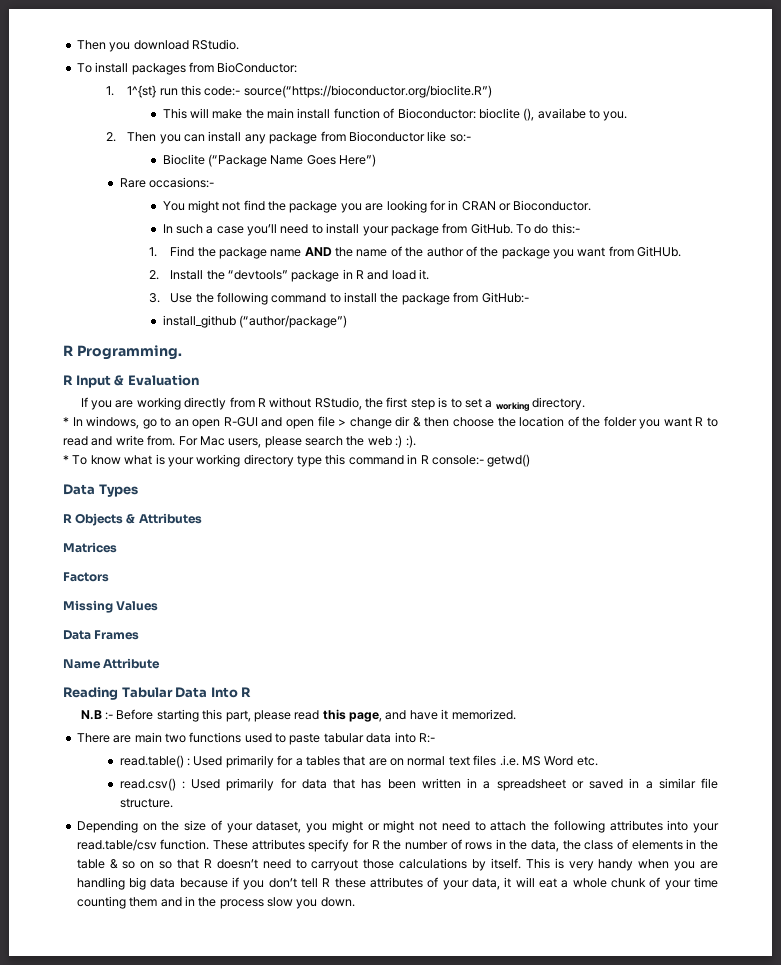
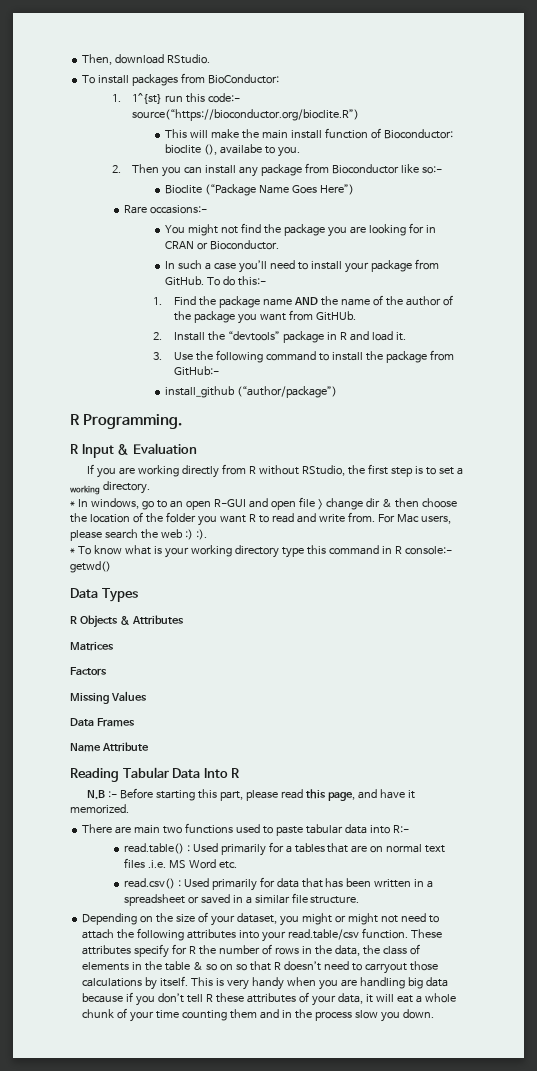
[76,40,131,52] Then you -> [82,54,113,65] Then,

